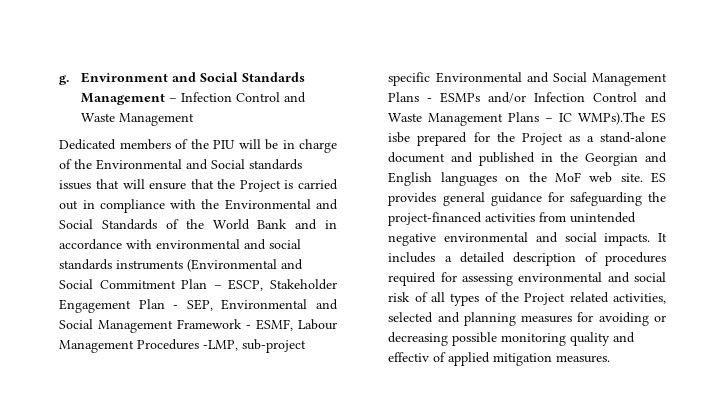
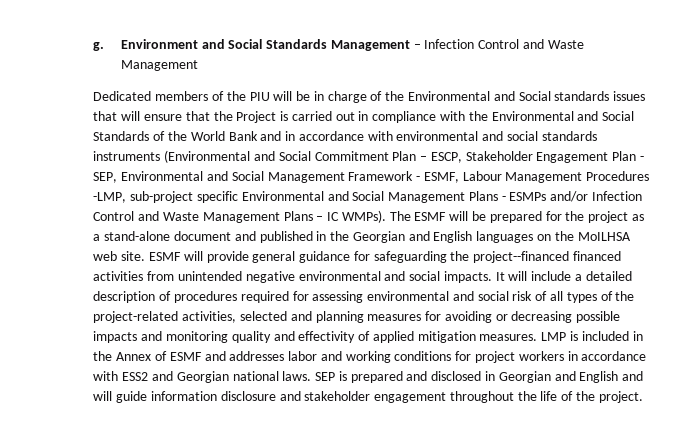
[578,112,666,125] [388,132,411,143] WMPs).The ES isbe -> [341,210,486,223] WMPs). The ESMF will be
[521,133,563,145] Project -> [588,211,629,223] project
[554,172,581,182] MoF -> [577,232,631,241] MoILHSA
[651,172,666,183] [388,192,437,206] ES provides -> [148,251,249,263] ESMF will provide
[388,212,483,226] project-financed -> [473,251,621,263] project--financed financed
[388,252,436,263] includes -> [508,271,572,281] will include
[524,292,609,305] Project related -> [93,311,179,323] project-related
(498, 339) none -> [93,331,163,343] impacts and
[388,352,430,362] effectiv -> [298,331,356,343] effectivity
(611, 359) none -> [541,331,643,341] [93,351,647,363] [93,371,644,383] [93,391,643,403] LMP is included in the Annex of ESMF and addresses labor and working conditions for project workers in accordance with ESS2 and Georgian national laws. SEP is prepared and disclosed in Georgian and English and will guide information disclosure and stakeholder engagement throughout the life of the project.

